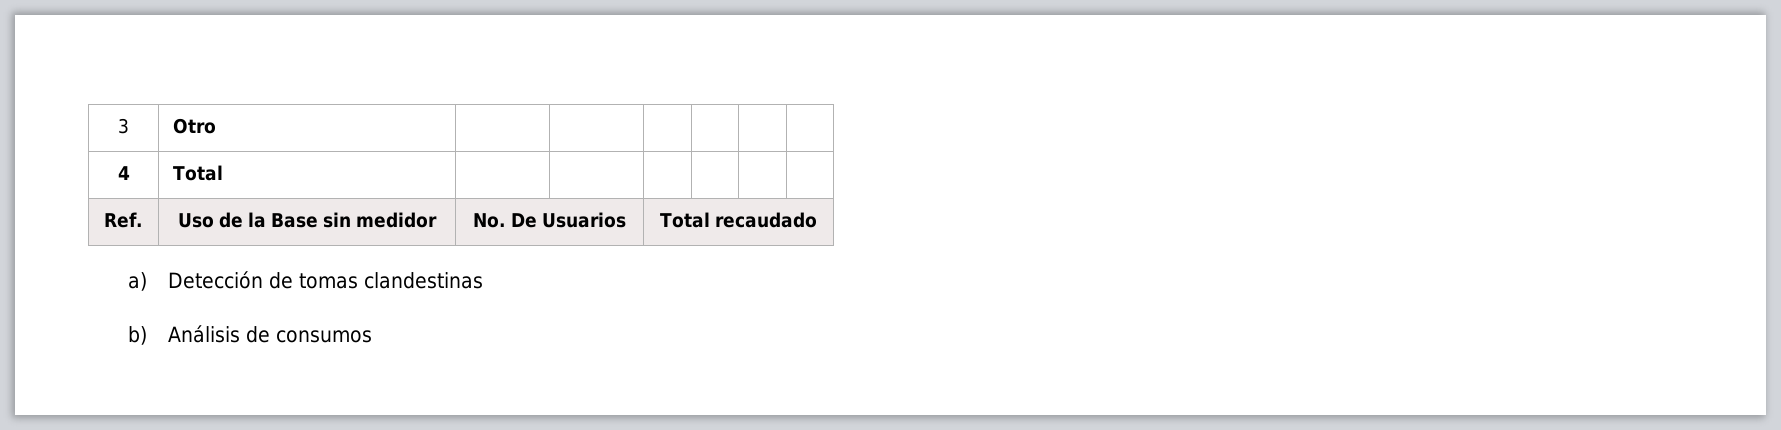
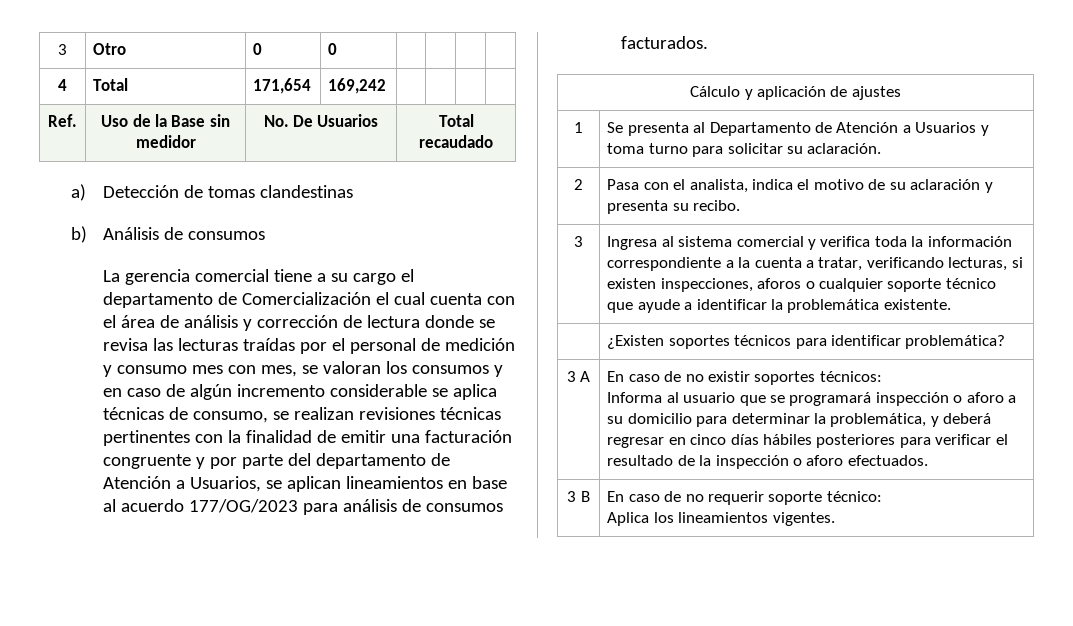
(217, 126) | -> [253,43,263,55] [328,43,338,55] 0 | 0
(224, 173) | -> [253,78,312,94] [328,78,387,94] 171,654 | 169,242
(373, 336) none -> [102,269,414,285] [102,292,515,308] [102,315,495,331] [102,338,515,354] [102,361,503,377] [102,384,497,400] [102,407,501,423] [102,430,512,446] [102,453,450,469] [102,476,507,492] [102,499,503,515] [620,36,708,49] [690,86,901,100] [574,122,583,133] [607,122,989,136] [607,143,882,157] [574,179,583,190] [607,179,993,193] [607,200,741,214] [574,236,583,247] [607,236,1012,250] [607,257,1023,271] [607,278,996,292] [607,299,951,313] [607,335,1006,349] [566,371,591,382] [607,371,882,385] [607,392,1017,406] [607,413,992,427] [607,434,1008,448] [607,455,928,469] [567,491,590,502] [607,491,882,505] [607,512,835,526] // La gerencia comercial tiene a su cargo el departamento de Comercialización el cual cuenta con el área de análisis y corrección de lectura donde se revisa las lecturas traídas por el personal de medición y consumo mes con mes, se valoran los consumos y en caso de algún incremento considerable se aplica técnicas de consumo, se realizan revisiones técnicas pertinentes con la finalidad de emitir una facturación congruente y por parte del departamento de Atención a Usuarios, se aplican lineamientos en base al acuerdo 177/OG/2023 para análisis de consumos facturados. // Cálculo y aplicación de ajustes // 1 | Se presenta al Departamento de Atención a Usuarios y toma turno para solicitar su aclaración. // 2 | Pasa con el analista, indica el motivo de su aclaración y presenta su recibo. // 3 | Ingresa al sistema comercial y verifica toda la información correspondiente a la cuenta a tratar, verificando lecturas, si existen inspecciones, aforos o cualquier soporte técnico que ayude a identificar la problemática existente. // | ¿Existen soportes técnicos para identificar problemática? // 3 A | En caso de no existir soportes técnicos: // Informa al usuario que se programará inspección o aforo a su domicilio para determinar la problemática, y deberá regresar en cinco días hábiles posteriores para verificar el resultado de la inspección o aforo efectuados. // 3 B | En caso de no requerir soporte técnico: // Aplica los lineamientos vigentes.

